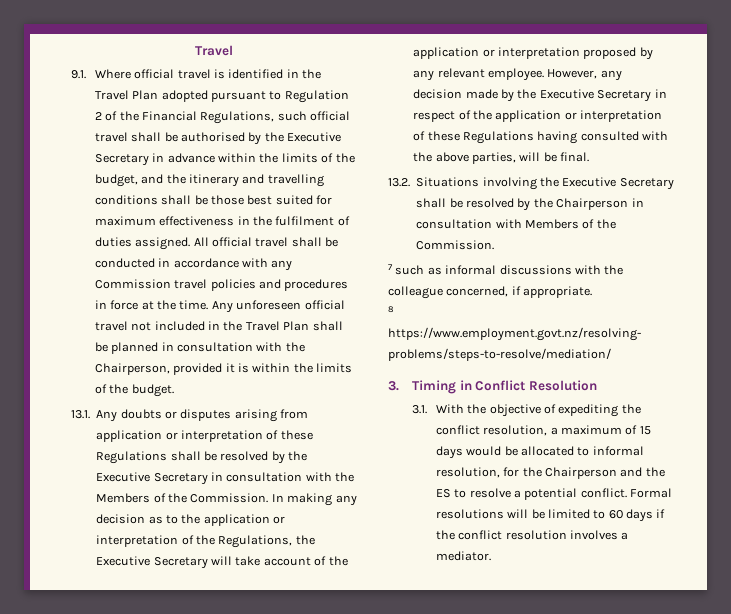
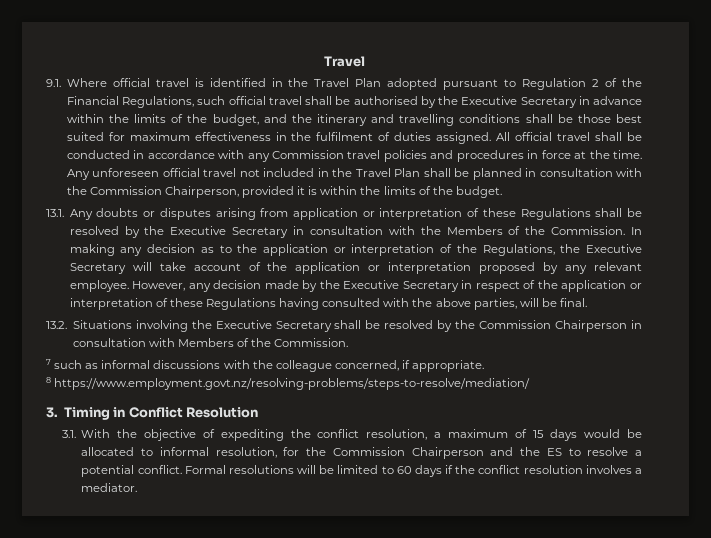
(305, 347) none -> [89,186,162,195] Commission
(553, 203) none -> [479,320,552,329] Commission
(542, 472) none -> [332,447,405,456] Commission

